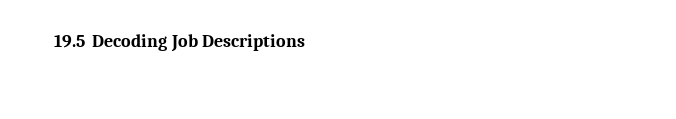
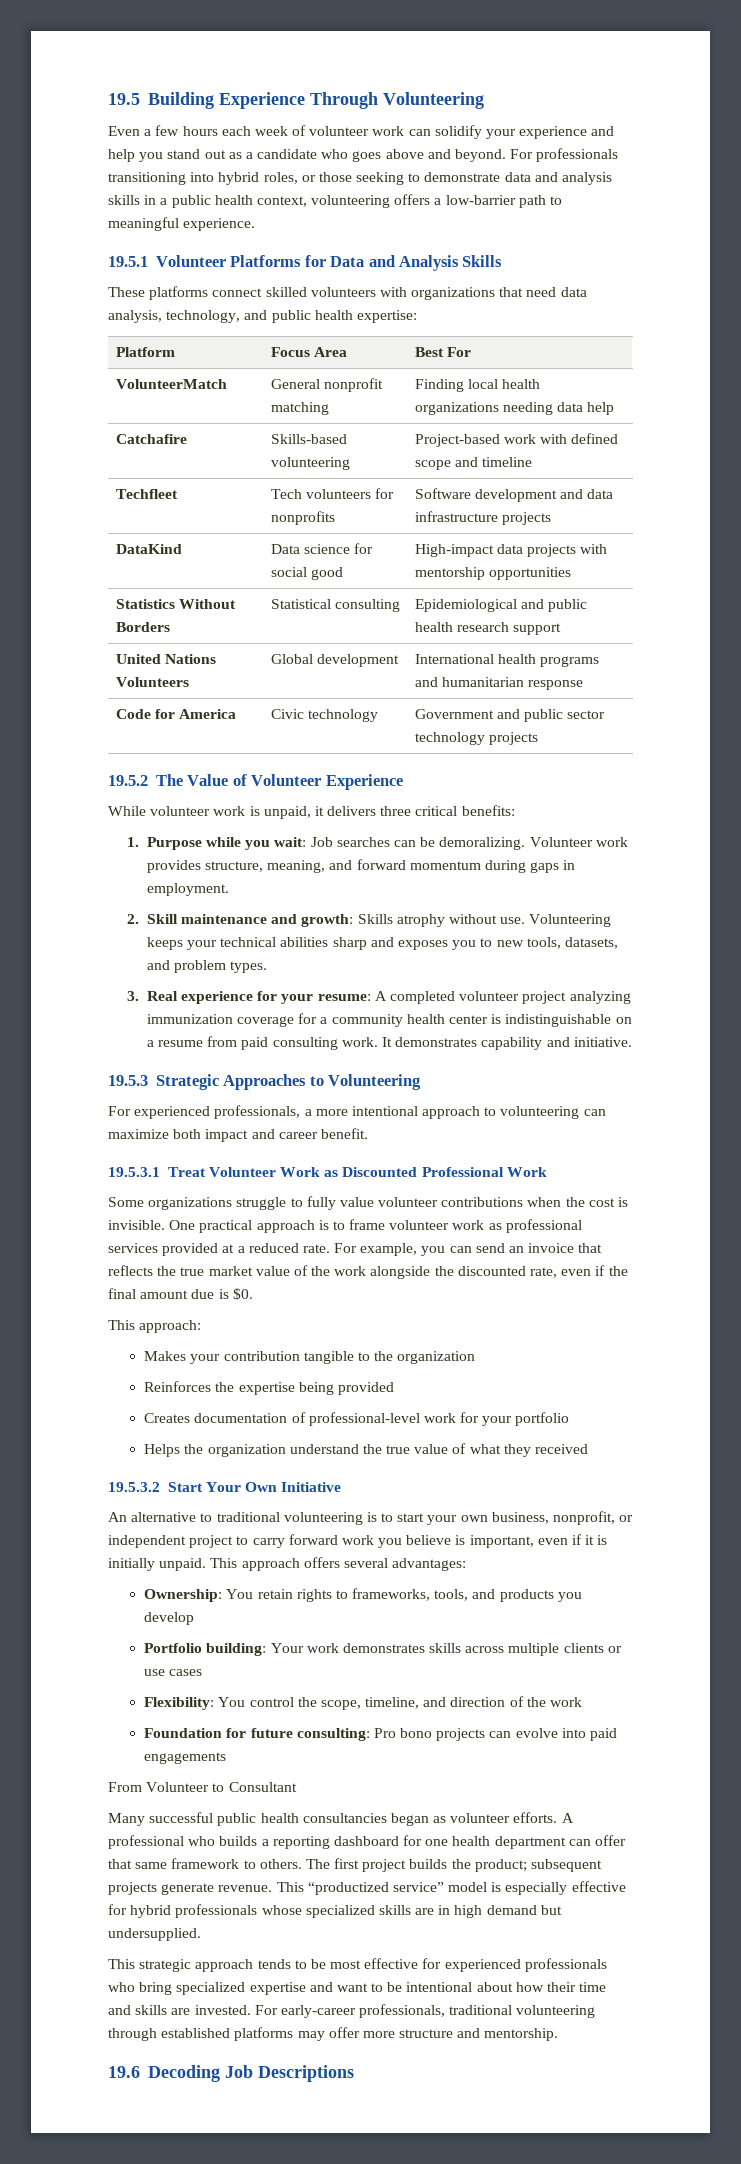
(85, 41) none -> [147,92,484,109] [108,125,615,139] [108,148,619,162] [108,172,613,185] [108,194,563,208] [108,217,256,231] [108,255,503,271] [108,286,587,300] [108,310,417,323] [115,347,175,357] [270,347,347,357] [414,347,471,357] [115,379,227,389] [270,378,383,392] [270,402,329,415] [414,379,541,392] [414,402,615,415] [115,434,187,444] [270,434,347,444] [270,457,350,470] [414,433,619,447] [414,457,533,470] [115,489,178,499] [270,488,395,499] [270,511,335,525] [414,488,614,502] [414,511,551,525] [115,544,182,554] [270,543,374,554] [270,567,343,580] [414,544,608,557] [414,567,571,580] [115,599,236,609] [115,622,170,632] [270,599,400,612] [414,599,588,612] [414,622,562,635] [115,654,216,664] [115,677,189,687] [270,654,399,667] [414,654,600,667] [414,677,584,690] [115,709,237,719] [270,709,378,722] [414,709,606,722] [414,732,538,745] [108,774,403,790] [108,805,515,819] [127,837,628,850] [146,859,576,873] [146,883,229,896] [127,914,612,927] [146,937,618,950] [146,960,268,973] [127,991,631,1004] [146,1013,632,1027] [146,1036,632,1050] [108,1074,422,1090] [108,1105,606,1119] [108,1128,368,1142] [108,1167,547,1177] [108,1196,629,1210] [108,1219,582,1233] [108,1243,603,1256] [108,1265,628,1279] [108,1288,253,1300] [108,1320,202,1333] [144,1351,476,1364] [144,1381,394,1395] [144,1412,570,1426] [144,1443,589,1457] [108,1482,342,1492] [108,1511,634,1525] [108,1534,608,1548] [108,1557,467,1571] [144,1588,582,1602] [144,1612,195,1625] [144,1643,622,1656] [144,1669,203,1676] [144,1696,583,1710] [144,1728,618,1741] [144,1752,227,1764] [108,1782,297,1792] [108,1812,574,1826] [108,1835,627,1849] [108,1858,603,1872] [108,1881,626,1895] [108,1904,562,1918] [108,1928,201,1941] [108,1958,607,1972] [108,1982,607,1995] [108,2004,596,2018] [108,2027,559,2041] [108,2066,140,2078] Building Experience Through Volunteering // Even a few hours each week of volunteer work can solidify your experience and help you stand out as a candidate who goes above and beyond. For professionals transitioning into hybrid roles, or those seeking to demonstrate data and analysis skills in a public health context, volunteering offers a low-barrier path to meaningful experience. // 19.5.1 Volunteer Platforms for Data and Analysis Skills // These platforms connect skilled volunteers with organizations that need data analysis, technology, and public health expertise: // Platform | Focus Area | Best For // VolunteerMatch | General nonprofit matching | Finding local health organizations needing data help // Catchafire | Skills-based volunteering | Project-based work with defined scope and timeline // Techfleet | Tech volunteers for nonprofits | Software development and data infrastructure projects // DataKind | Data science for social good | High-impact data projects with mentorship opportunities // Statistics Without Borders | Statistical consulting | Epidemiological and public health research support // United Nations Volunteers | Global development | International health programs and humanitarian response // Code for America | Civic technology | Government and public sector technology projects // 19.5.2 The Value of Volunteer Experience // While volunteer work is unpaid, it delivers three critical benefits: // 1. Purpose while you wait: Job searches can be demoralizing. Volunteer work provides structure, meaning, and forward momentum during gaps in employment. // 2. Skill maintenance and growth: Skills atrophy without use. Volunteering keeps your technical abilities sharp and exposes you to new tools, datasets, and problem types. // 3. Real experience for your resume: A completed volunteer project analyzing immunization coverage for a community health center is indistinguishable on a resume from paid consulting work. It demonstrates capability and initiative. // 19.5.3 Strategic Approaches to Volunteering // For experienced professionals, a more intentional approach to volunteering can maximize both impact and career benefit. // 19.5.3.1 Treat Volunteer Work as Discounted Professional Work // Some organizations struggle to fully value volunteer contributions when the cost is invisible. One practical approach is to frame volunteer work as professional services provided at a reduced rate. For example, you can send an invoice that reflects the true market value of the work alongside the discounted rate, even if the final amount due is $0. // This approach: // Makes your contribution tangible to the organization // Reinforces the expertise being provided // Creates documentation of professional-level work for your portfolio // Helps the organization understand the true value of what they received // 19.5.3.2 Start Your Own Initiative // An alternative to traditional volunteering is to start your own business, nonprofit, or independent project to carry forward work you believe is important, even if it is initially unpaid. This approach offers several advantages: // Ownership: You retain rights to frameworks, tools, and products you develop // Portfolio building: Your work demonstrates skills across multiple clients or use cases // Flexibility: You control the scope, timeline, and direction of the work // Foundation for future consulting: Pro bono projects can evolve into paid engagements // From Volunteer to Consultant // Many successful public health consultancies began as volunteer efforts. A professional who builds a reporting dashboard for one health department can offer that same framework to others. The first project builds the product; subsequent projects generate revenue. This “productized service” model is especially effective for hybrid professionals whose specialized skills are in high demand but undersupplied. // This strategic approach tends to be most effective for experienced professionals who bring specialized expertise and want to be intentional about how their time and skills are invested. For early-career professionals, traditional volunteering through established platforms may offer more structure and mentorship. // 19.6

